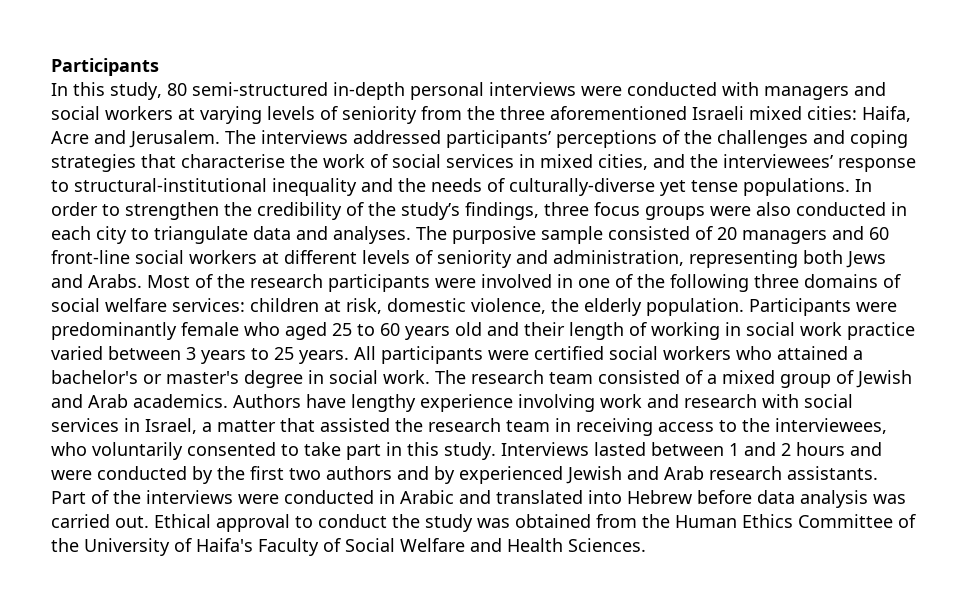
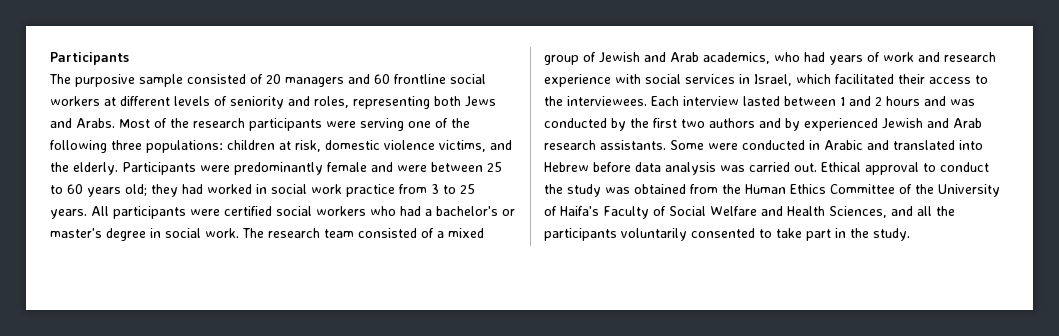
[51,82,886,100] [51,106,911,124] [51,130,908,148] [51,154,916,172] [51,178,872,196] [51,202,907,220] [51,226,411,244] In this study, 80 semi-structured in-depth personal interviews were conducted with managers and social workers at varying levels of seniority from the three aforementioned Israeli mixed cities: Haifa, Acre and Jerusalem. The interviews addressed participants’ perceptions of the challenges and coping strategies that characterise the work of social services in mixed cities, and the interviewees’ response to structural-institutional inequality and the needs of culturally-diverse yet tense populations. In order to strengthen the credibility of the study’s findings, three focus groups were also conducted in each city to triangulate data and analyses. -> (129, 58) none
[51,250,130,264] front-line -> [394,74,446,84] frontline
[553,250,684,266] administration, -> [314,96,349,108] roles,
[481,274,573,288] involved in -> [360,118,404,131] serving
[804,274,901,288] [51,298,744,316] domains of social welfare services: children at risk, domestic violence, the elderly population. -> [146,140,512,153] [50,162,118,175] populations: children at risk, domestic violence victims, and the elderly.
[244,322,327,340] who aged -> [371,162,483,172] and were between
[455,322,915,340] [51,346,246,364] old and their length of working in social work practice varied between 3 years -> [125,184,439,197] old; they had worked in social work practice from 3
[777,346,848,360] attained -> [400,206,421,216] had
[133,394,595,412] academics. Authors have lengthy experience involving -> [703,52,880,65] academics, who had years of
(757, 401) none -> [544,74,611,87] experience
[202,418,887,436] [51,442,589,460] a matter that assisted the research team in receiving access to the interviewees, who voluntarily consented to take part in this study. Interviews -> [796,74,988,84] [544,96,739,106] which facilitated their access to the interviewees. Each interview
[51,470,92,480] were -> [950,99,975,106] was
[51,490,233,504] Part of the interviews -> [670,140,704,150] Some
[568,538,646,552] Sciences. -> [829,206,955,218] [544,228,910,241] Sciences, and all the participants voluntarily consented to take part in the study.

